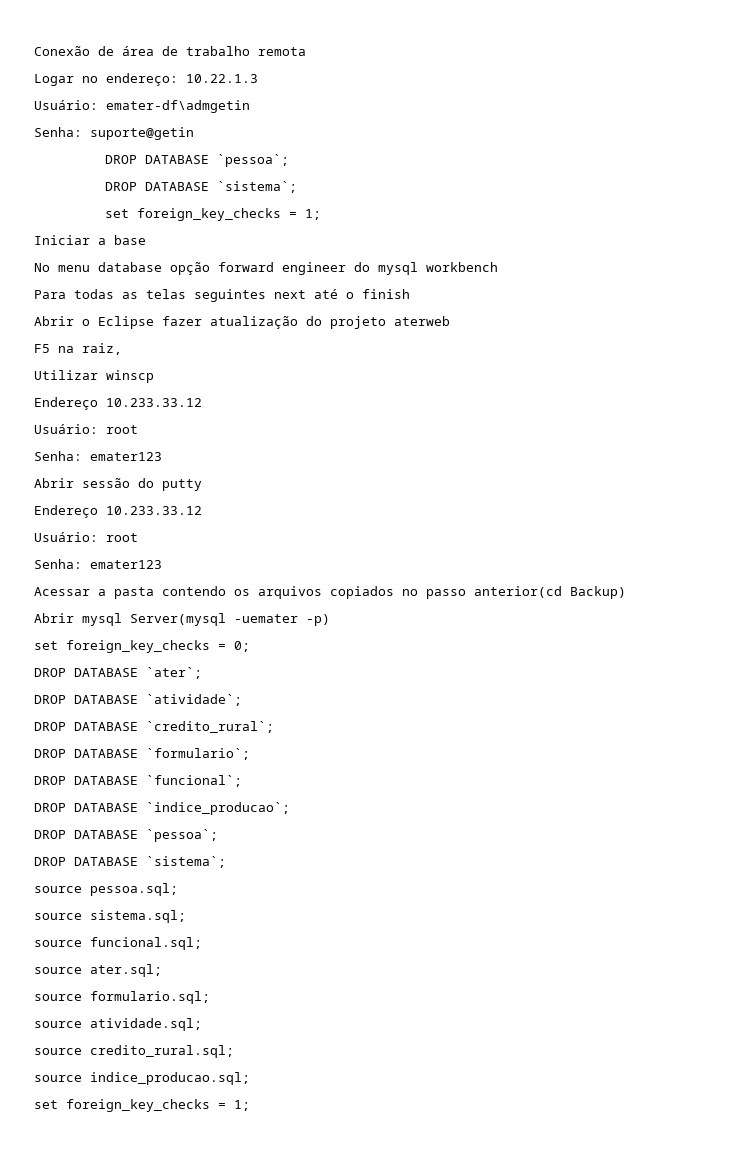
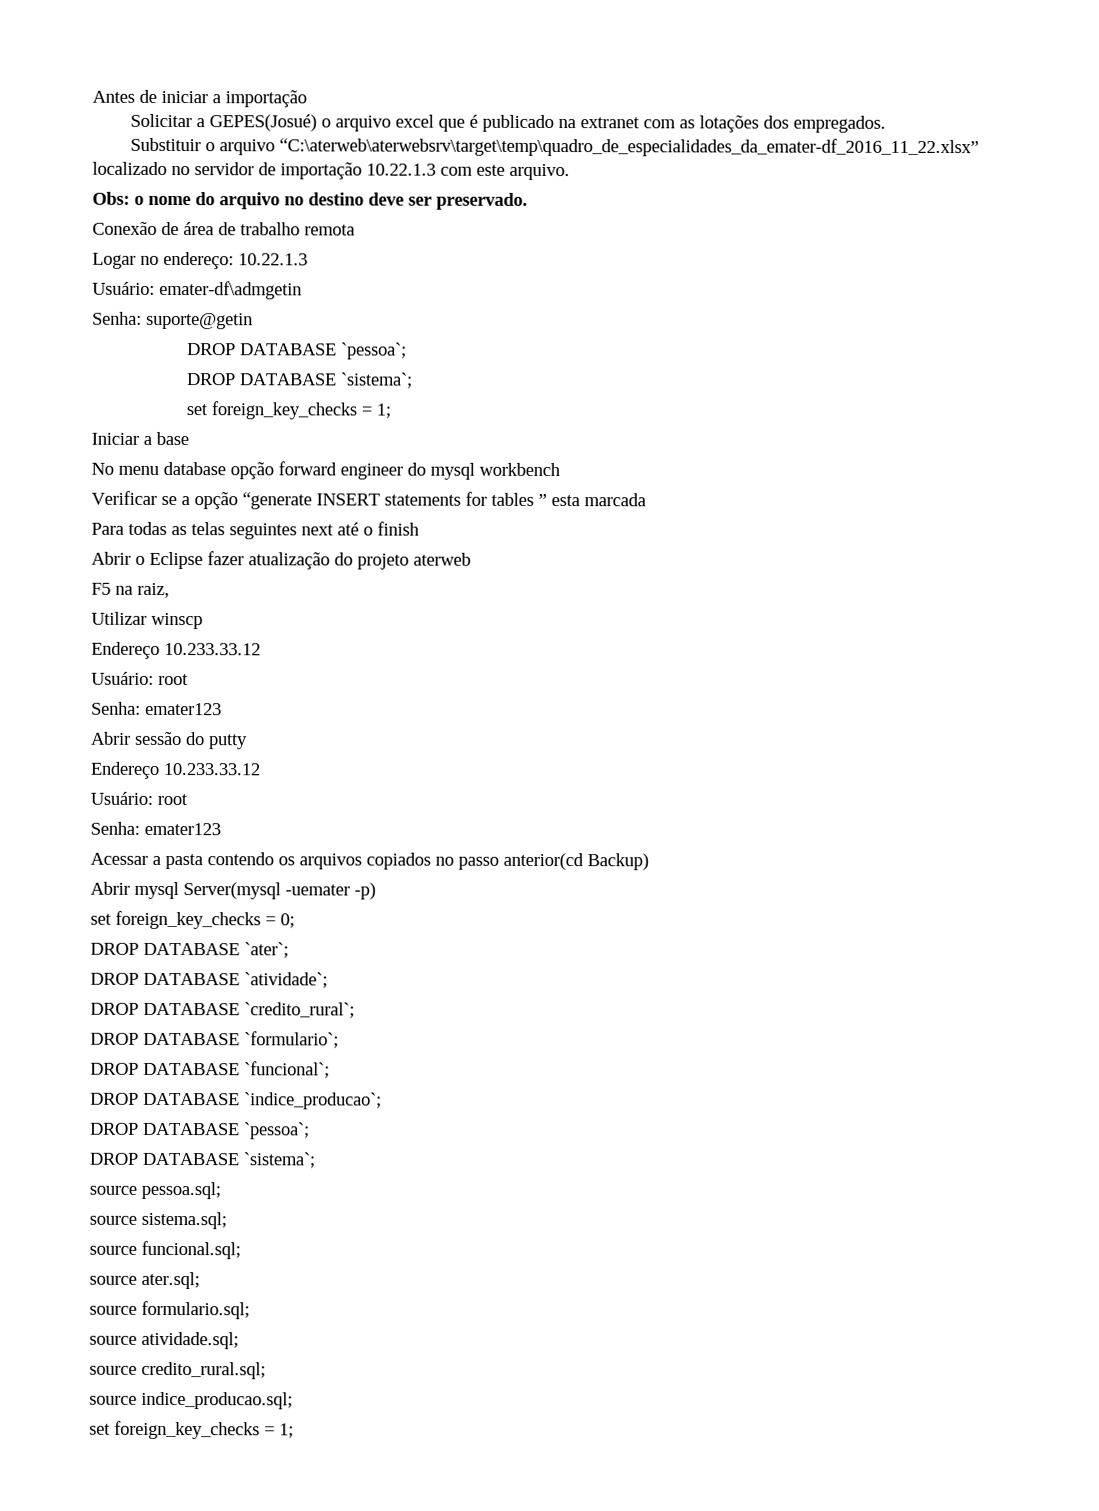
(34, 51) none -> [92,89,307,108] [129,113,886,133] [129,137,979,158] [92,161,570,181] [92,191,528,210] Antes de iniciar a importação // Solicitar a GEPES(Josué) o arquivo excel que é publicado na extranet com as lotações dos empregados. // Substituir o arquivo “C:\aterweb\aterwebsrv\target\temp\quadro_de_especialidades_da_emater-df_2016_11_22.xlsx” localizado no servidor de importação 10.22.1.3 com este arquivo. // Obs: o nome do arquivo no destino deve ser preservado. //
(498, 267) none -> [91,490,646,510] // Verificar se a opção “generate INSERT statements for tables ” esta marcada

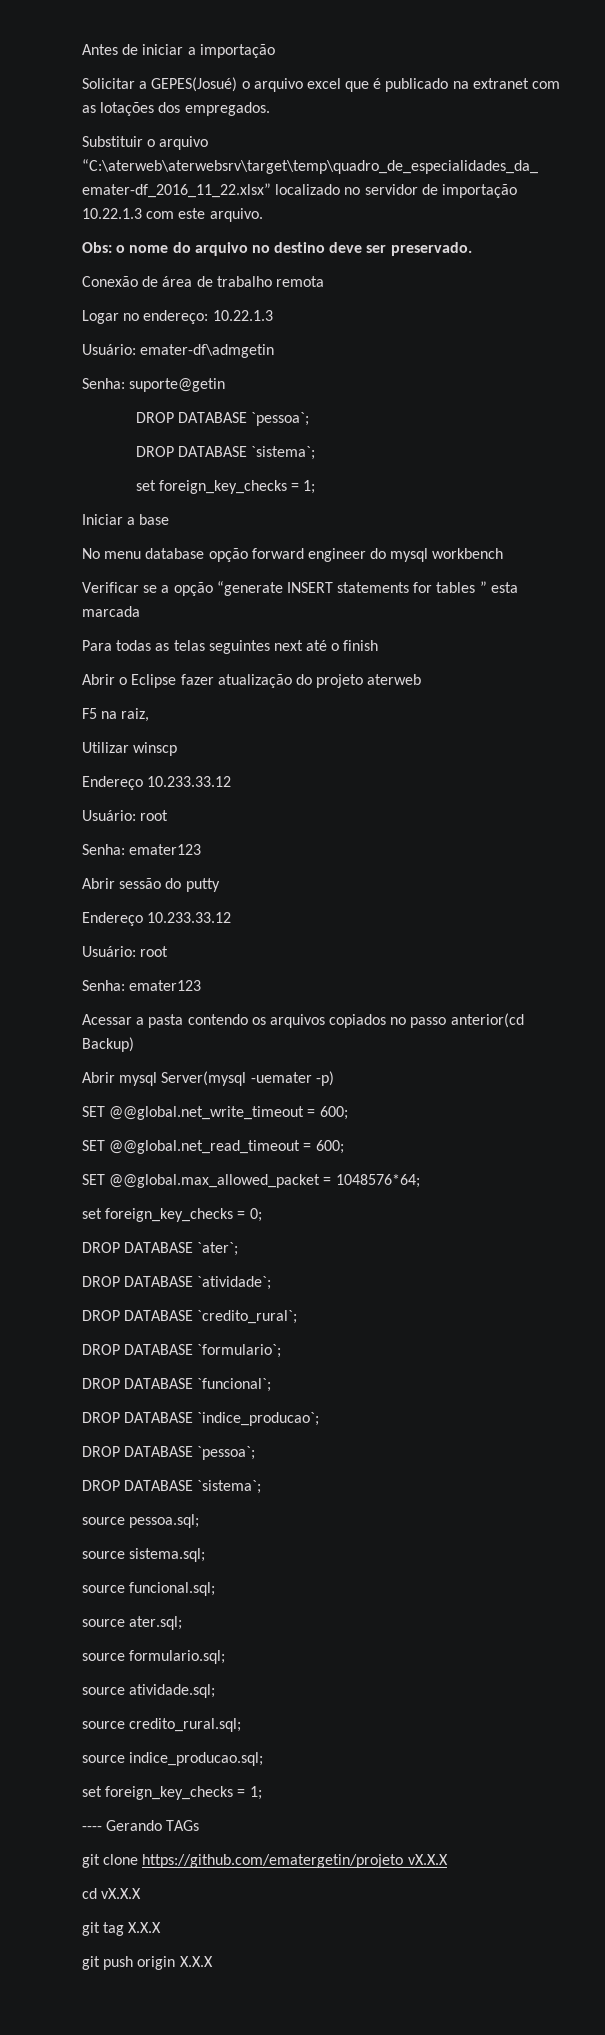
(376, 891) none -> [82,1106,348,1120] [82,1140,344,1154] [82,1174,420,1188] // SET @@global.net_write_timeout = 600; // SET @@global.net_read_timeout = 600; // SET @@global.max_allowed_packet = 1048576*64;
(294, 1431) none -> [82,1820,200,1831] [82,1854,448,1868] [82,1888,142,1899] [82,1922,162,1936] [82,1956,213,1970] // ---- Gerando TAGs // git clone https://github.com/ematergetin/projeto vX.X.X // cd vX.X.X // git tag X.X.X // git push origin X.X.X

